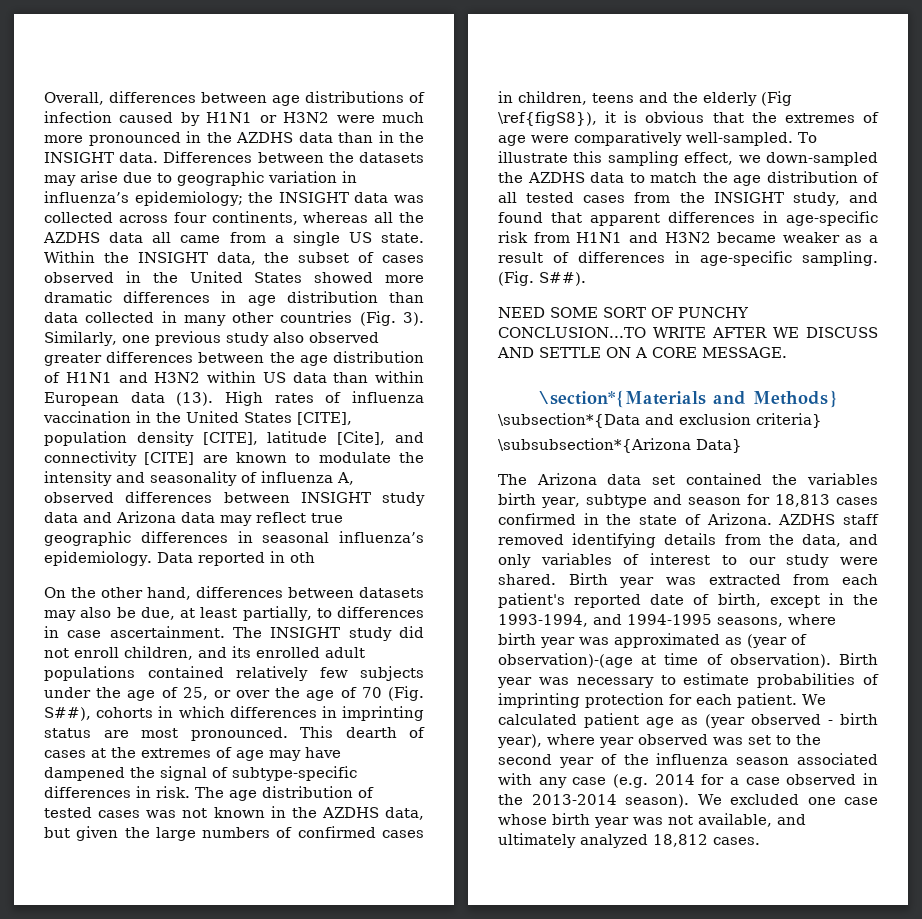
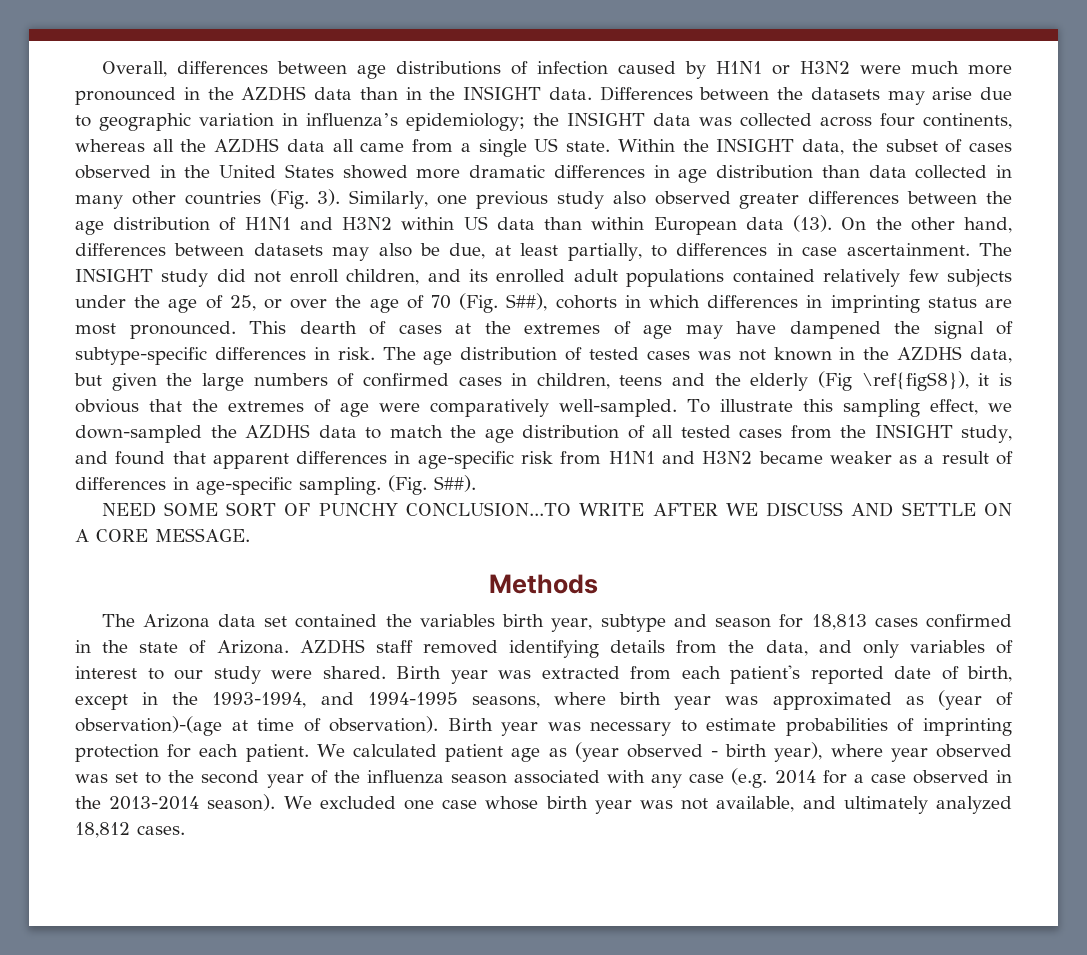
[225,391,424,406] [43,411,352,425] [44,431,425,446] [44,451,424,466] [44,471,354,486] [44,491,425,506] [44,511,343,526] [44,531,424,546] [44,551,315,566] High rates of influenza vaccination in the United States [CITE], population density [CITE], latitude [Cite], and connectivity [CITE] are known to modulate the intensity and seasonality of influenza A, observed differences between INSIGHT study data and Arizona data may reflect true geographic differences in seasonal influenza’s epidemiology. Data reported in oth // -> (833, 223) none
[538,390,838,408] [498,413,822,428] [498,438,742,453] \section*{Materials and Methods} // \subsection*{Data and exclusion criteria} // \subsubsection*{Arizona Data} -> [489,574,598,594] Methods

